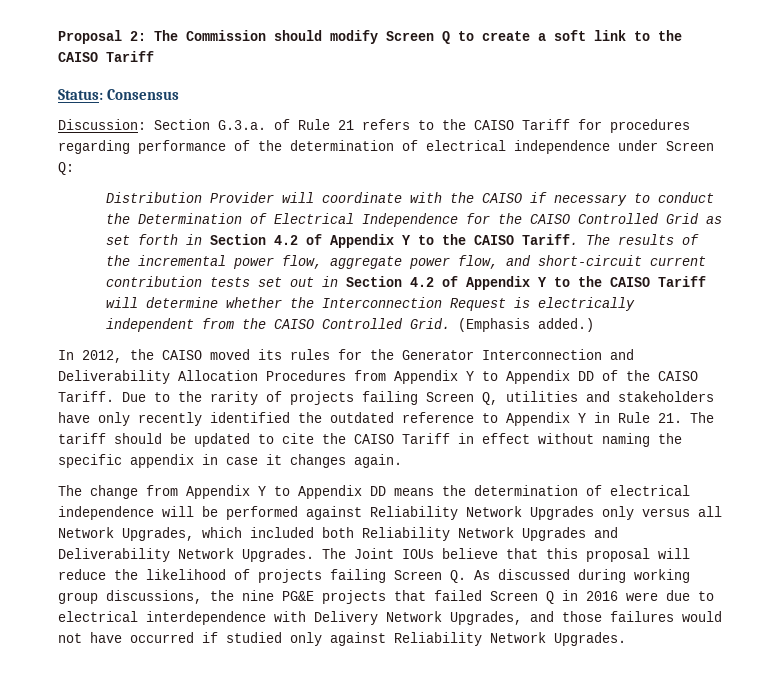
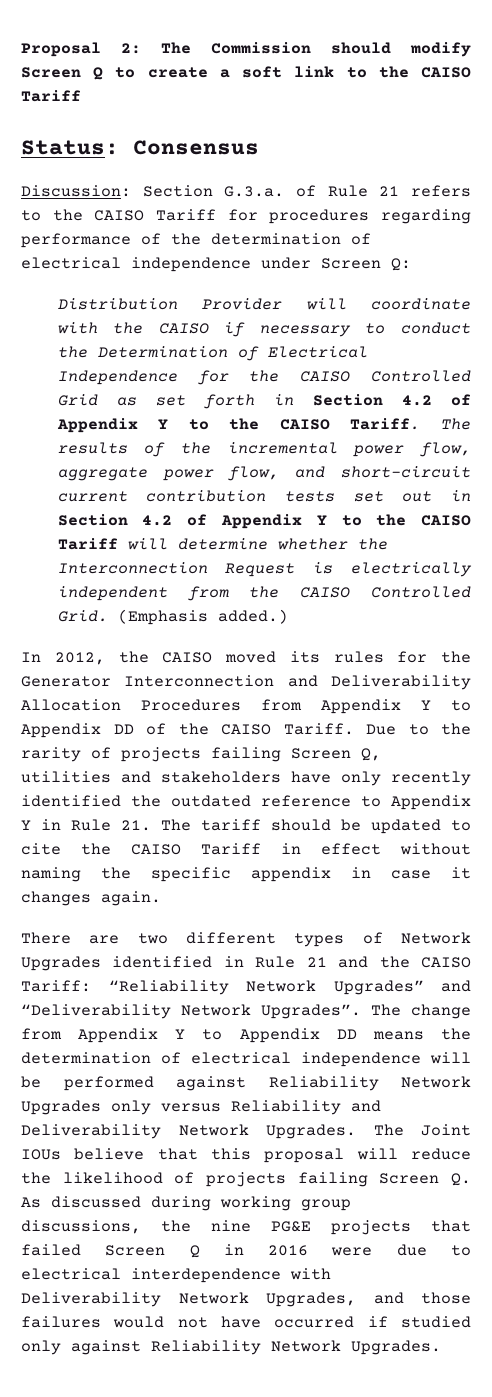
(402, 461) none -> [21,932,471,947] [21,956,472,971] [21,980,471,995] [21,1004,361,1019] There are two different types of Network Upgrades identified in Rule 21 and the CAISO Tariff: “Reliability Network Upgrades” and “Deliverability Network Upgrades”.
[698,506,722,517] [58,527,586,541] all Network Upgrades, which included both Reliability Network Upgrades -> [231,1100,341,1115] Reliability
[314,611,378,625] Delivery -> [21,1292,161,1307] Deliverability

